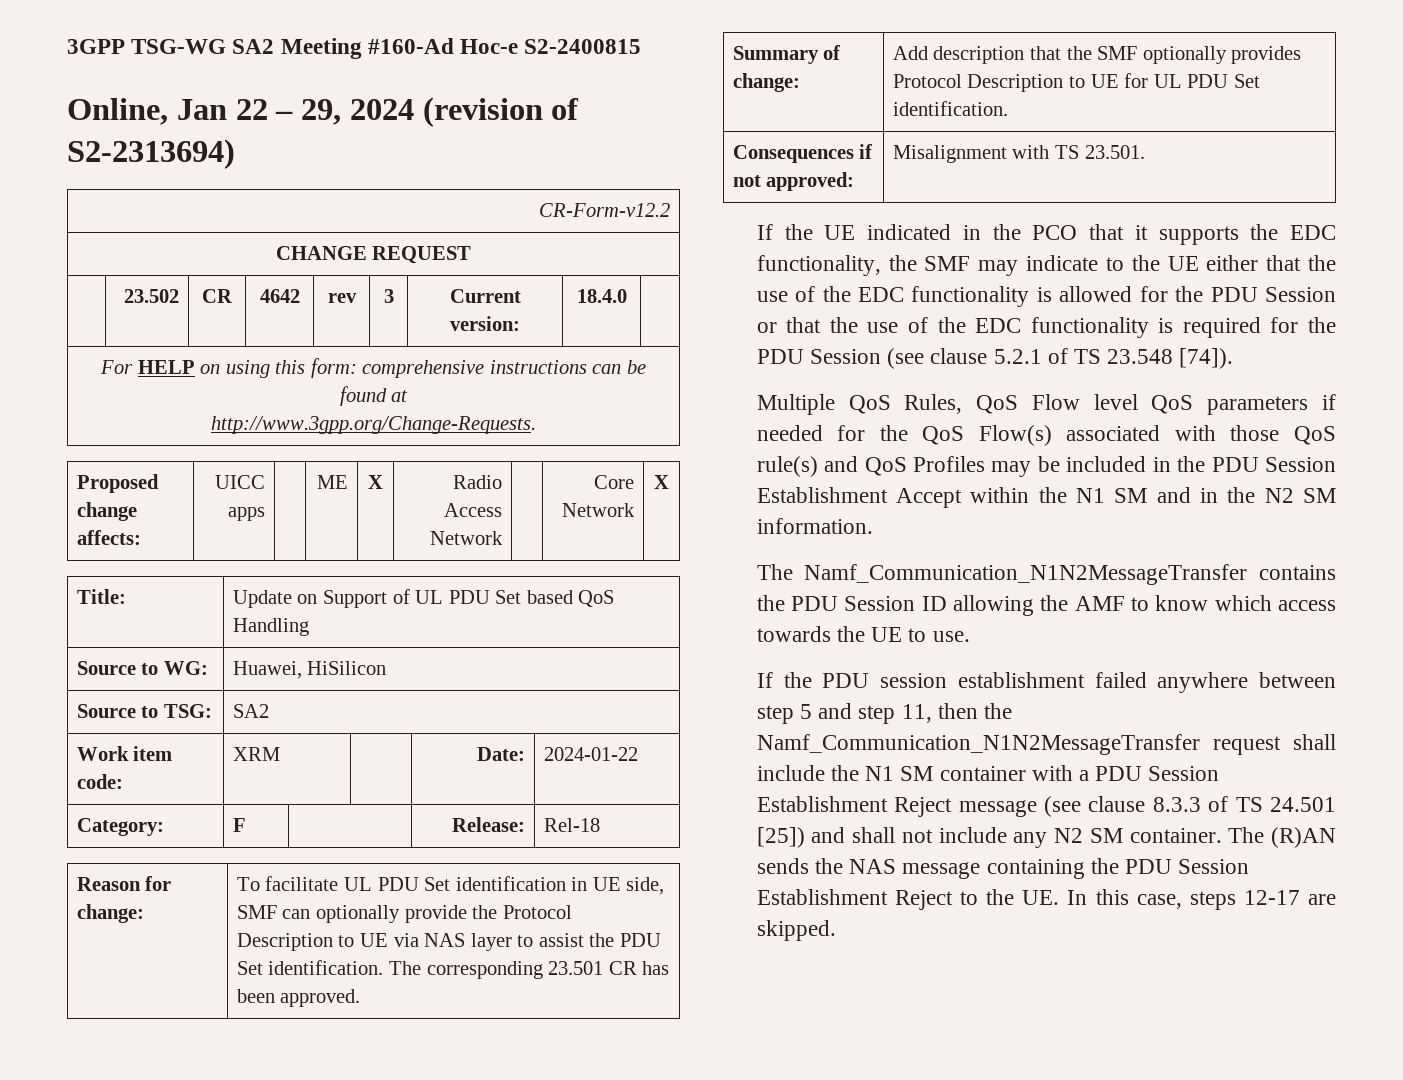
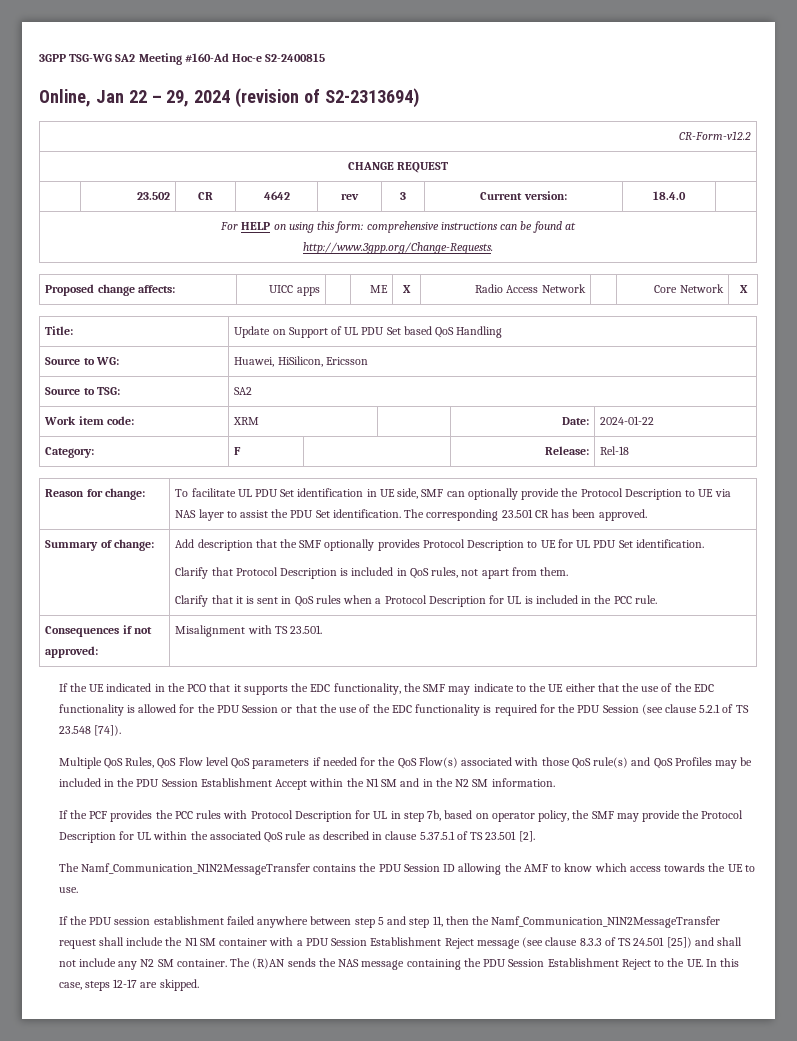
[307,661,387,675] HiSilicon -> [277,356,368,367] HiSilicon, Ericsson
(1008, 108) none -> [175,567,569,579] [175,595,657,607] // Clarify that Protocol Description is included in QoS rules, not apart from them. // Clarify that it is sent in QoS rules when a Protocol Description for UL is included in the PCC rule.
(873, 526) none -> [58,810,744,822] [58,831,535,843] // If the PCF provides the PCC rules with Protocol Description for UL in step 7b, based on operator policy, the SMF may provide the Protocol Description for UL within the associated QoS rule as described in clause 5.37.5.1 of TS 23.501 [2].

